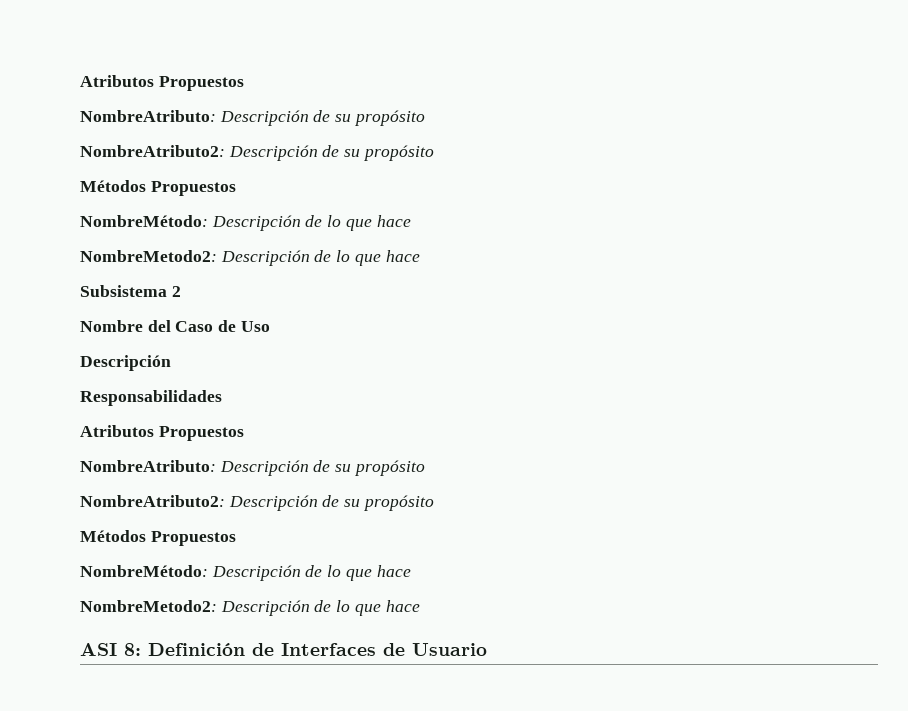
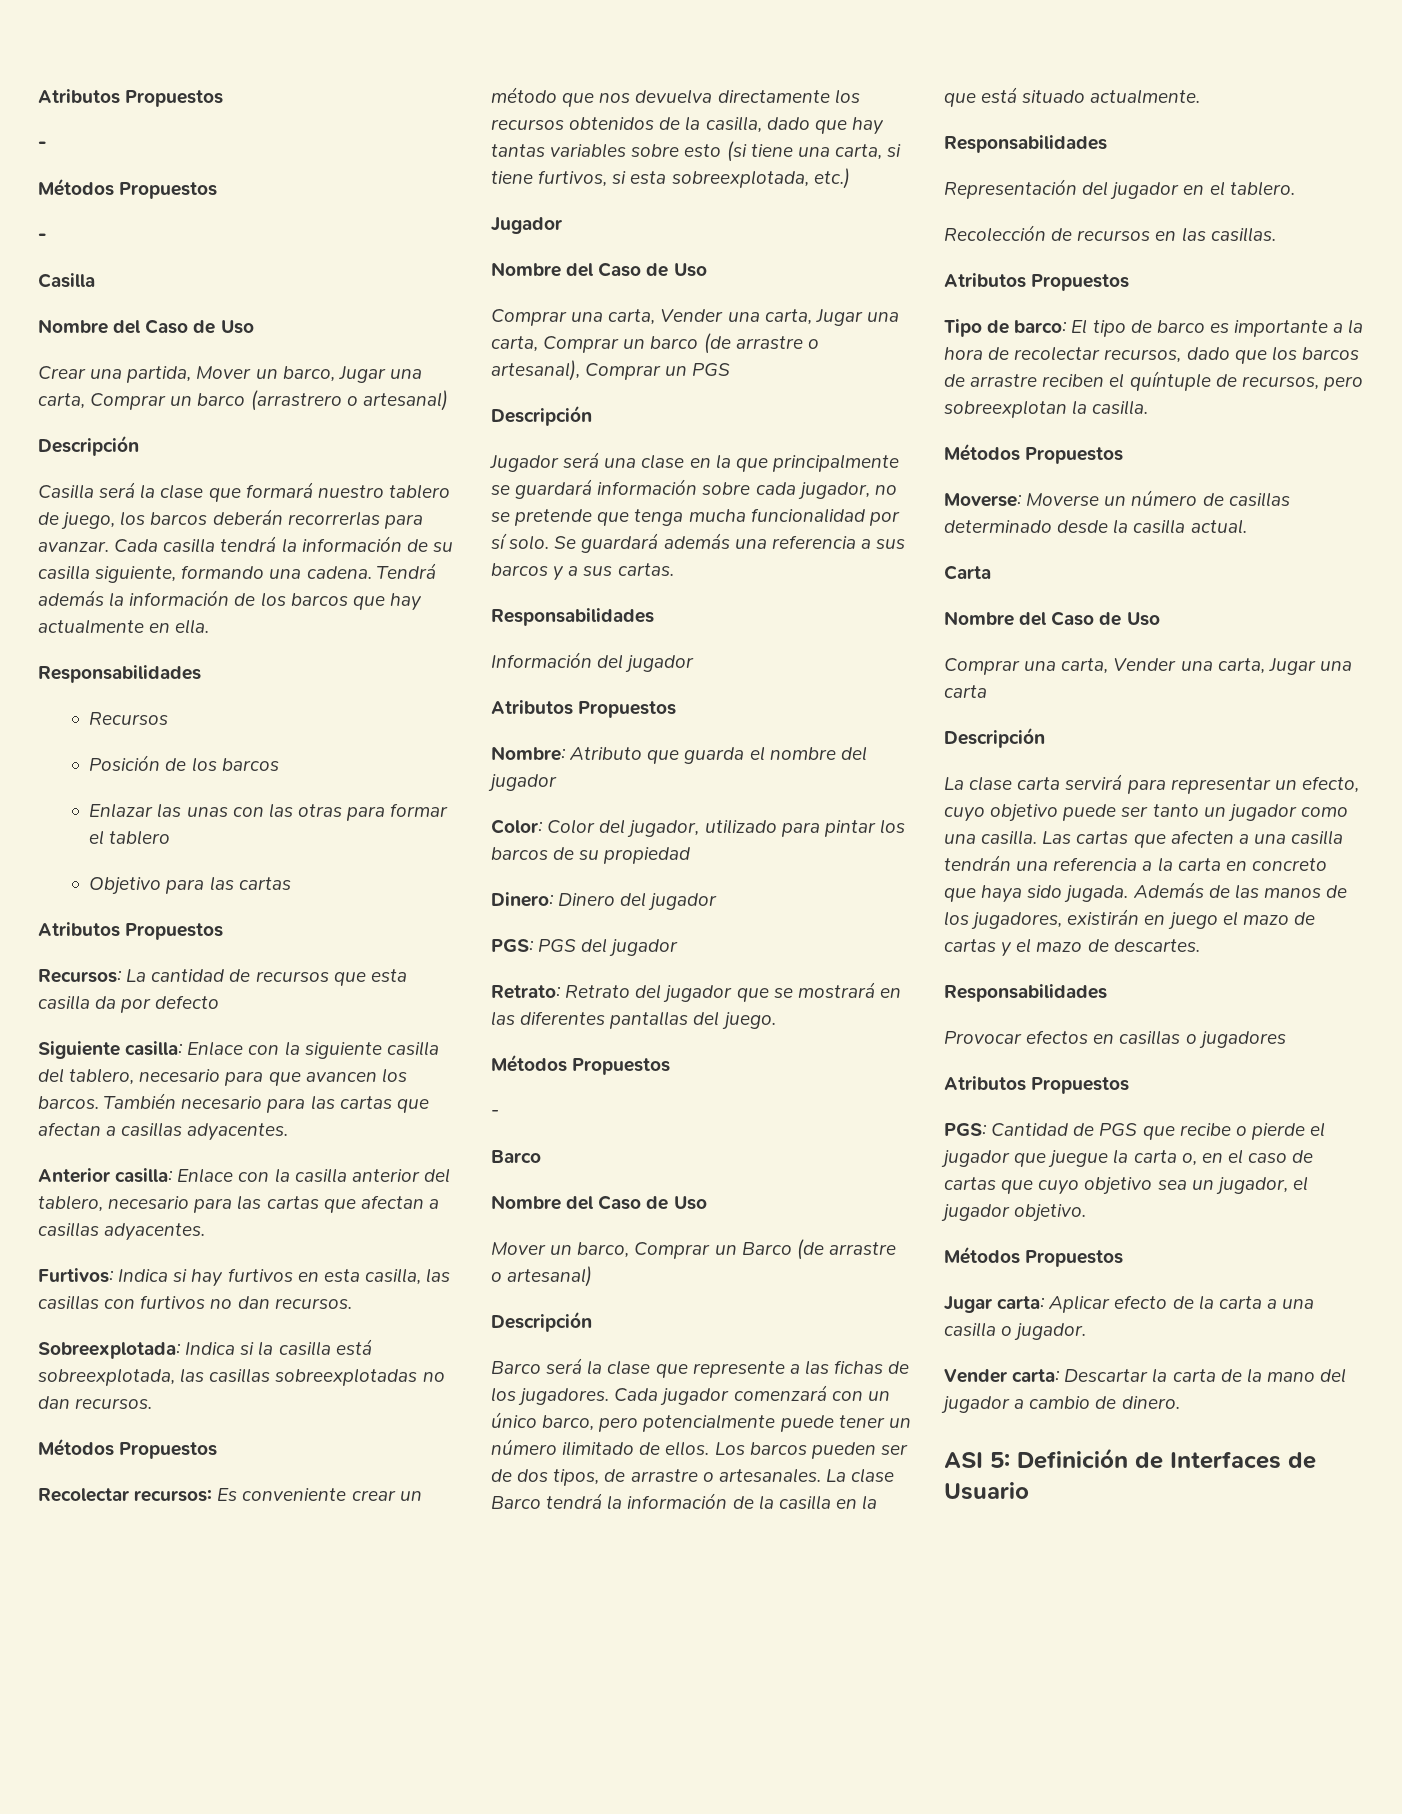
[80,75,244,91] [80,110,425,126] [80,145,434,161] [80,180,236,196] [80,215,411,231] [80,250,420,266] [80,285,181,297] [80,320,270,332] [80,355,171,371] [80,390,222,406] [80,425,244,441] [80,460,425,476] [80,495,434,511] [80,530,236,546] [80,565,411,581] [80,600,420,616] Atributos Propuestos // NombreAtributo: Descripción de su propósito // NombreAtributo2: Descripción de su propósito // Métodos Propuestos // NombreMétodo: Descripción de lo que hace // NombreMetodo2: Descripción de lo que hace // Subsistema 2 // Nombre del Caso de Uso // Descripción // Responsabilidades // Atributos Propuestos // NombreAtributo: Descripción de su propósito // NombreAtributo2: Descripción de su propósito // Métodos Propuestos // NombreMétodo: Descripción de lo que hace // NombreMetodo2: Descripción de lo que hace -> [38,89,224,107] [38,141,47,149] [38,178,218,199] [38,233,47,241] [38,273,95,288] [38,319,254,334] [38,366,422,383] [38,390,448,411] [38,435,139,456] [38,482,450,502] [38,509,423,530] [38,536,453,553] [38,563,436,583] [38,590,422,611] [38,619,210,634] [38,665,201,683] [89,712,169,725] [89,755,279,772] [89,803,449,821] [89,830,171,845] [89,876,291,895] [38,922,224,940] [38,969,407,986] [38,995,220,1013] [38,1041,439,1059] [38,1068,407,1086] [38,1093,429,1113] [38,1122,289,1141] [38,1168,450,1183] [38,1195,439,1213] [38,1222,206,1241] [38,1268,451,1287] [38,1295,352,1310] [38,1339,372,1359] [38,1368,445,1386] [38,1396,153,1409] [38,1438,218,1459] [38,1488,422,1502] [491,87,860,107] [491,116,884,135] [491,141,902,162] [491,168,850,189] [491,217,562,234] [491,262,707,277] [491,309,899,326] [491,333,819,354] [491,360,731,381] [491,405,592,426] [490,452,899,472] [491,479,897,500] [491,508,900,526] [491,533,906,553] [491,563,674,581] [491,608,654,626] [491,652,695,673] [491,700,677,718] [491,746,867,764] [488,774,557,792] [491,819,905,838] [491,847,691,864] [491,892,718,911] [491,938,679,957] [491,982,901,1003] [491,1011,776,1030] [491,1054,671,1075] [491,1110,499,1117] [491,1150,541,1163] [491,1195,707,1210] [491,1239,896,1260] [491,1266,593,1287] [491,1311,592,1332] [491,1358,910,1378] [491,1385,890,1406] [491,1412,911,1432] [491,1439,908,1459] [491,1468,895,1486] [491,1493,878,1510] [944,87,1201,107] [944,135,1107,153] [944,179,1295,200] [944,225,1276,242] [944,273,1130,291] [944,319,1364,337] [944,346,1359,364] [944,371,1363,391] [944,400,1149,418] [944,443,1124,464] [944,490,1290,507] [944,519,1247,534] [944,565,991,580] [944,611,1160,626] [944,658,1352,675] [944,685,987,698] [944,727,1045,748] [944,774,1359,794] [944,804,1348,822] [944,830,1344,848] [944,855,1327,872] [944,882,1348,903] [944,909,1315,930] [944,938,1200,957] [944,984,1107,1002] [944,1030,1286,1049] [944,1076,1130,1094] [944,1122,1326,1140] [941,1149,1314,1168] [944,1176,1308,1195] [941,1204,1087,1222] [944,1246,1124,1267] [944,1295,1315,1313] [944,1322,1087,1341] [944,1368,1347,1383] [941,1396,1180,1414] Atributos Propuestos // - // Métodos Propuestos // - // Casilla // Nombre del Caso de Uso // Crear una partida, Mover un barco, Jugar una carta, Comprar un barco (arrastrero o artesanal) // Descripción // Casilla será la clase que formará nuestro tablero de juego, los barcos deberán recorrerlas para avanzar. Cada casilla tendrá la información de su casilla siguiente, formando una cadena. Tendrá además la información de los barcos que hay actualmente en ella. // Responsabilidades // Recursos // Posición de los barcos // Enlazar las unas con las otras para formar el tablero // Objetivo para las cartas // Atributos Propuestos // Recursos: La cantidad de recursos que esta casilla da por defecto // Siguiente casilla: Enlace con la siguiente casilla del tablero, necesario para que avancen los barcos. También necesario para las cartas que afectan a casillas adyacentes. // Anterior casilla: Enlace con la casilla anterior del tablero, necesario para las cartas que afectan a casillas adyacentes. // Furtivos: Indica si hay furtivos en esta casilla, las casillas con furtivos no dan recursos. // Sobreexplotada: Indica si la casilla está sobreexplotada, las casillas sobreexplotadas no dan recursos. // Métodos Propuestos // Recolectar recursos: Es conveniente crear un método que nos devuelva directamente los recursos obtenidos de la casilla, dado que hay tantas variables sobre esto (si tiene una carta, si tiene furtivos, si esta sobreexplotada, etc.) // Jugador // Nombre del Caso de Uso // Comprar una carta, Vender una carta, Jugar una carta, Comprar un barco (de arrastre o artesanal), Comprar un PGS // Descripción // Jugador será una clase en la que principalmente se guardará información sobre cada jugador, no se pretende que tenga mucha funcionalidad por sí solo. Se guardará además una referencia a sus barcos y a sus cartas. // Responsabilidades // Información del jugador // Atributos Propuestos // Nombre: Atributo que guarda el nombre del jugador // Color: Color del jugador, utilizado para pintar los barcos de su propiedad // Dinero: Dinero del jugador // PGS: PGS del jugador // Retrato: Retrato del jugador que se mostrará en las diferentes pantallas del juego. // Métodos Propuestos // - // Barco // Nombre del Caso de Uso // Mover un barco, Comprar un Barco (de arrastre o artesanal) // Descripción // Barco será la clase que represente a las fichas de los jugadores. Cada jugador comenzará con un único barco, pero potencialmente puede tener un número ilimitado de ellos. Los barcos pueden ser de dos tipos, de arrastre o artesanales. La clase Barco tendrá la información de la casilla en la que está situado actualmente. // Responsabilidades // Representación del jugador en el tablero. // Recolección de recursos en las casillas. // Atributos Propuestos // Tipo de barco: El tipo de barco es importante a la hora de recolectar recursos, dado que los barcos de arrastre reciben el quíntuple de recursos, pero sobreexplotan la casilla. // Métodos Propuestos // Moverse: Moverse un número de casillas determinado desde la casilla actual. // Carta // Nombre del Caso de Uso // Comprar una carta, Vender una carta, Jugar una carta // Descripción // La clase carta servirá para representar un efecto, cuyo objetivo puede ser tanto un jugador como una casilla. Las cartas que afecten a una casilla tendrán una referencia a la carta en concreto que haya sido jugada. Además de las manos de los jugadores, existirán en juego el mazo de cartas y el mazo de descartes. // Responsabilidades // Provocar efectos en casillas o jugadores // Atributos Propuestos // PGS: Cantidad de PGS que recibe o pierde el jugador que juegue la carta o, en el caso de cartas que cuyo objetivo sea un jugador, el jugador objetivo. // Métodos Propuestos // Jugar carta: Aplicar efecto de la carta a una casilla o jugador. // Vender carta: Descartar la carta de la mano del jugador a cambio de dinero.
[124,643,141,656] 8: -> [990,1452,1010,1468] 5:

